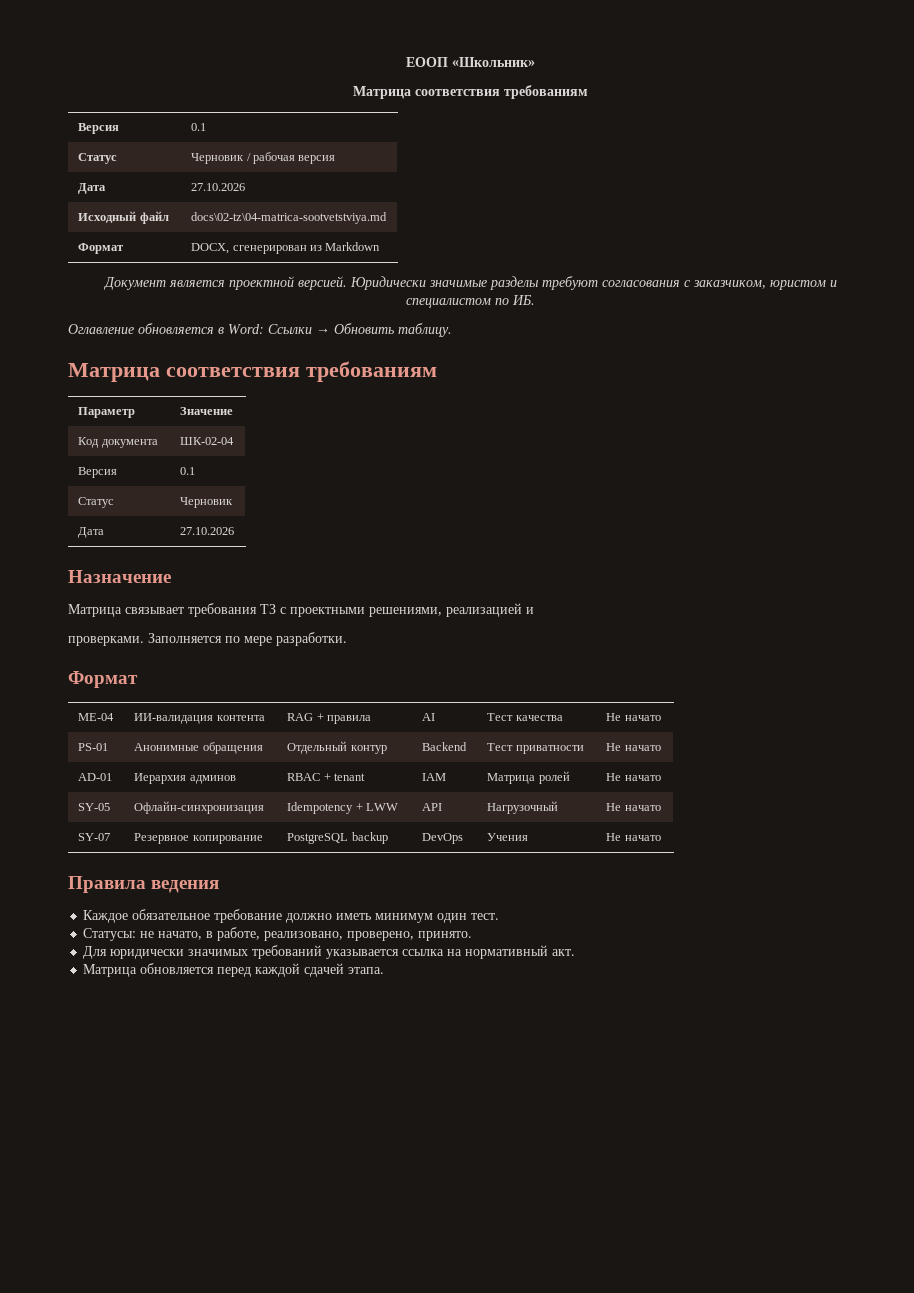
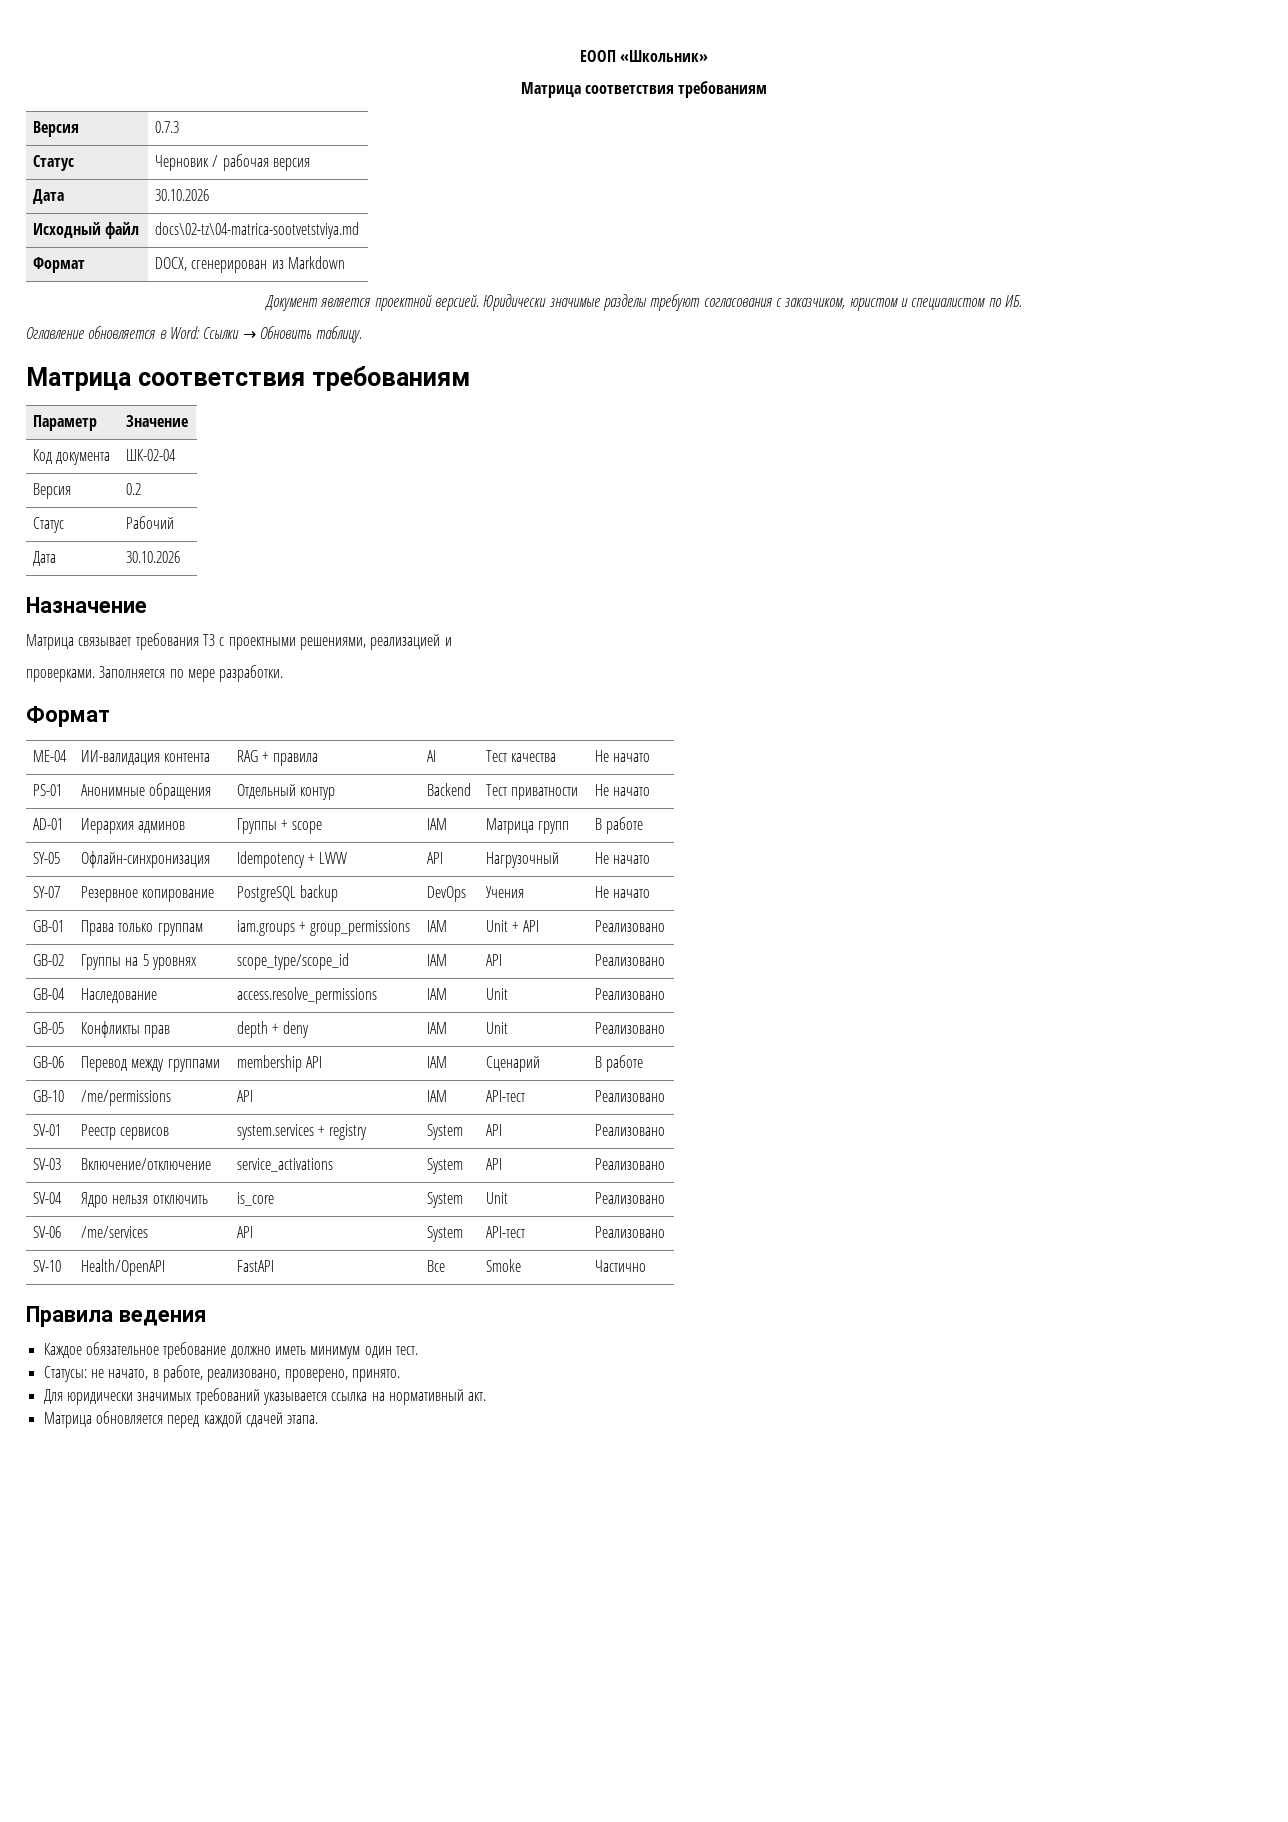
[191,123,207,131] 0.1 -> [155,121,180,133] 0.7.3
[191,183,246,191] 27.10.2026 -> [155,189,210,201] 30.10.2026
[180,467,196,475] [78,497,115,508] [180,497,234,508] [78,527,105,538] [180,527,235,535] 0.1 // Статус | Черновик // Дата | 27.10.2026 -> [126,483,142,495] [33,517,65,533] [126,516,175,529] [33,551,57,566] [126,551,181,563] 0.2 // Статус | Рабочий // Дата | 30.10.2026
[287,773,366,781] RBAC + tenant -> [237,818,322,834] Группы + scope
[538,771,570,784] [606,773,661,781] ролей | Не начато -> [538,821,570,834] [595,817,644,834] групп | В работе
(661, 838) none -> [33,920,65,932] [81,920,203,936] [237,920,410,936] [427,920,448,932] [486,920,539,932] [595,920,666,932] [33,954,65,966] [81,954,198,970] [237,953,350,970] [427,954,448,966] [486,954,503,966] [595,954,666,966] [33,988,66,1000] [81,988,158,1003] [237,987,378,1004] [427,988,448,1000] [486,988,509,1000] [595,988,666,1000] [33,1022,65,1034] [81,1021,171,1038] [237,1021,309,1038] [427,1022,448,1034] [486,1022,509,1034] [595,1022,666,1034] [33,1056,65,1068] [81,1056,220,1072] [237,1055,323,1072] [427,1056,448,1068] [486,1056,541,1072] [595,1055,644,1072] [33,1090,65,1102] [81,1090,172,1106] [237,1090,254,1102] [427,1090,448,1102] [486,1090,526,1102] [595,1090,666,1102] [33,1124,62,1136] [81,1124,170,1140] [237,1124,367,1140] [427,1124,464,1140] [486,1124,503,1136] [595,1124,666,1136] [33,1158,62,1170] [81,1158,212,1170] [237,1158,334,1172] [427,1158,464,1174] [486,1158,503,1170] [595,1158,666,1170] [33,1192,63,1204] [81,1192,208,1208] [237,1192,275,1206] [427,1192,464,1208] [486,1192,509,1204] [595,1192,666,1204] [33,1226,62,1238] [81,1226,149,1238] [237,1226,254,1238] [427,1226,464,1242] [486,1226,526,1238] [595,1226,666,1238] [33,1260,62,1272] [81,1259,166,1276] [237,1260,275,1272] [427,1260,446,1272] [486,1259,522,1272] [595,1260,647,1272] // GB-01 | Права только группам | iam.groups + group_permissions | IAM | Unit + API | Реализовано // GB-02 | Группы на 5 уровнях | scope_type/scope_id | IAM | API | Реализовано // GB-04 | Наследование | access.resolve_permissions | IAM | Unit | Реализовано // GB-05 | Конфликты прав | depth + deny | IAM | Unit | Реализовано // GB-06 | Перевод между группами | membership API | IAM | Сценарий | В работе // GB-10 | /me/permissions | API | IAM | API-тест | Реализовано // SV-01 | Реестр сервисов | system.services + registry | System | API | Реализовано // SV-03 | Включение/отключение | service_activations | System | API | Реализовано // SV-04 | Ядро нельзя отключить | is_core | System | Unit | Реализовано // SV-06 | /me/services | API | System | API-тест | Реализовано // SV-10 | Health/OpenAPI | FastAPI | Все | Smoke | Частично

